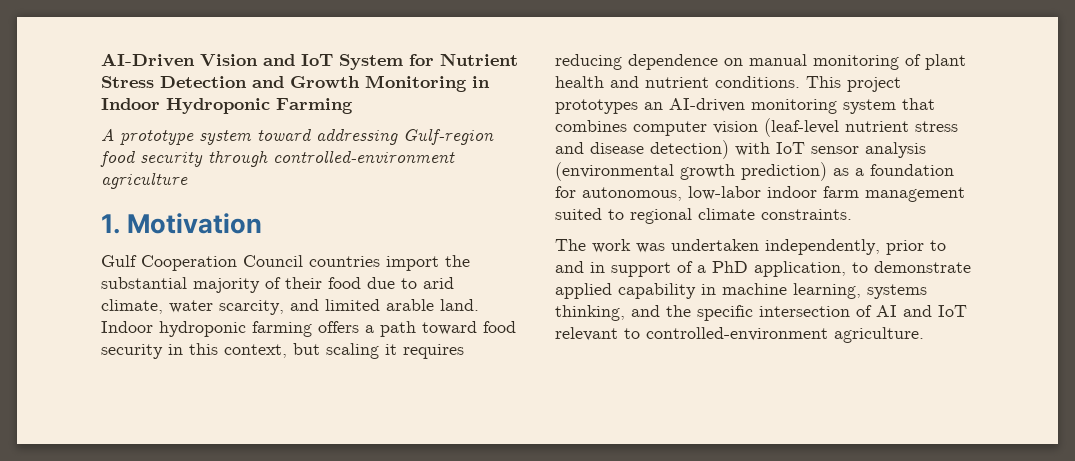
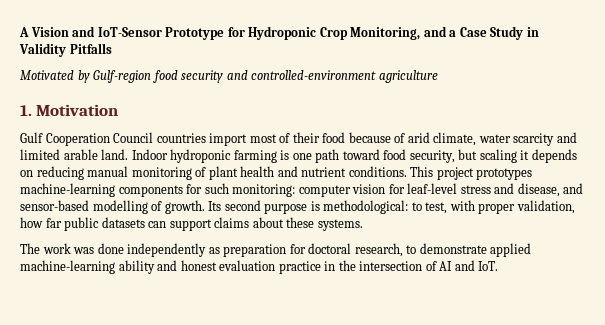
[101,53,195,67] AI-Driven -> [19,27,29,37] A
[301,53,518,70] [101,75,490,92] [101,98,353,114] [101,128,398,145] IoT System for Nutrient Stress Detection and Growth Monitoring in Indoor Hydroponic Farming // A prototype system toward addressing -> [97,26,539,40] [19,43,112,57] [20,70,90,83] IoT-Sensor Prototype for Hydroponic Crop Monitoring, and a Case Study in Validity Pitfalls // Motivated by
[208,150,268,167] through -> [226,70,248,80] and
[445,255,470,267] [101,277,260,293] the substantial majority -> [249,134,277,143] most
[367,277,417,289] due to -> [348,132,406,143] because of
[219,300,284,315] scarcity, -> [513,133,555,146] scarcity
[318,321,374,333] offers a -> [280,150,312,160] is one
[101,343,464,359] [555,54,743,70] security in this context, but scaling it requires reducing dependence on -> [409,149,577,163] [20,166,84,180] security, but scaling it depends on reducing
[644,98,935,114] [555,118,958,137] [555,140,926,159] [555,162,954,181] [555,186,965,202] [555,208,852,224] [555,239,946,255] [555,261,971,277] [555,283,927,299] [555,305,967,321] [555,327,924,343] an AI-driven monitoring system that combines computer vision (leaf-level nutrient stress and disease detection) with IoT sensor analysis (environmental growth prediction) as a foundation for autonomous, low-labor indoor farm management suited to regional climate constraints. // The work was undertaken independently, prior to and in support of a PhD application, to demonstrate applied capability in machine learning, systems thinking, and the specific intersection of AI and IoT relevant to controlled-environment agriculture. -> [20,183,584,197] [20,200,575,214] [20,217,363,231] [20,243,532,257] [20,260,499,274] machine-learning components for such monitoring: computer vision for leaf-level stress and disease, and sensor-based modelling of growth. Its second purpose is methodological: to test, with proper validation, how far public datasets can support claims about these systems. // The work was done independently as preparation for doctoral research, to demonstrate applied machine-learning ability and honest evaluation practice in the intersection of AI and IoT.

